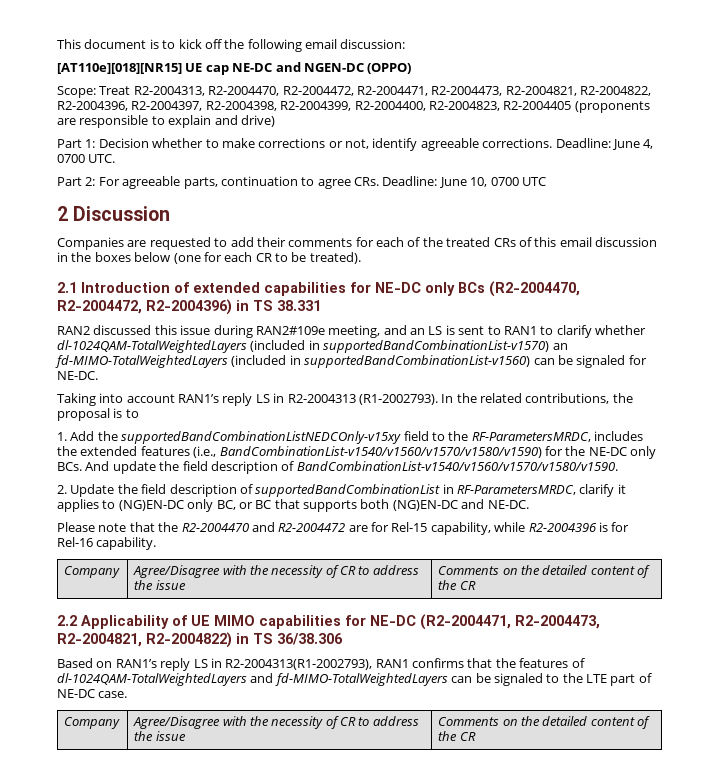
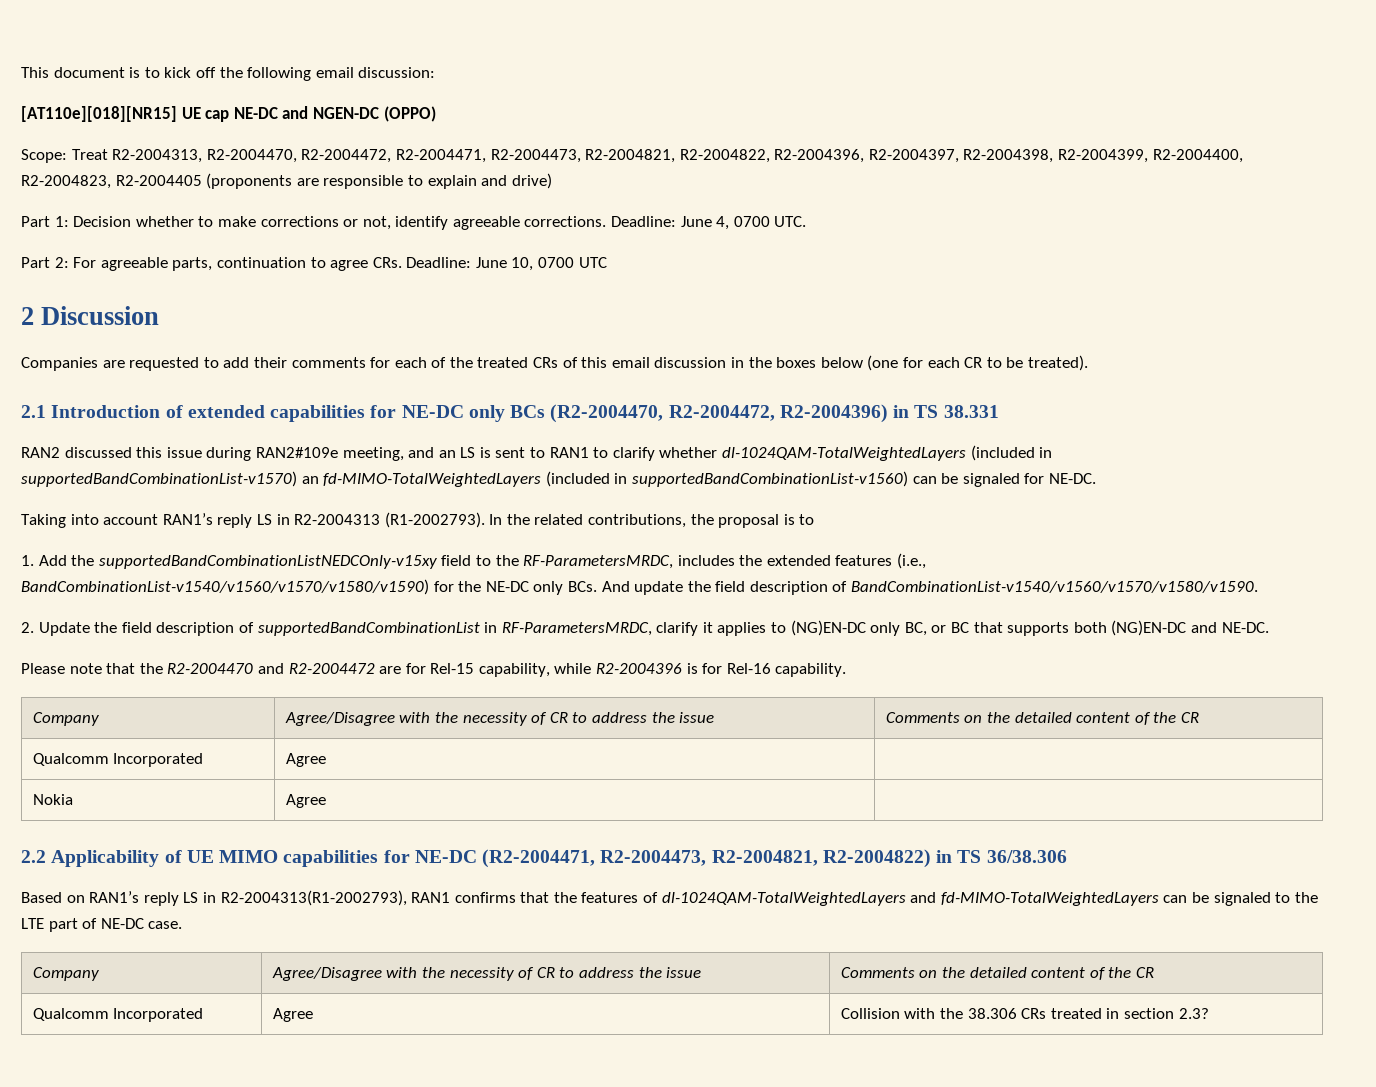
(476, 585) none -> [32,753,204,767] [285,753,326,767] [32,794,73,805] [285,794,326,808] // Qualcomm Incorporated | Agree | // Nokia | Agree |
(476, 736) none -> [32,1008,204,1022] [272,1008,313,1022] [840,1008,1209,1019] // Qualcomm Incorporated | Agree | Collision with the 38.306 CRs treated in section 2.3?

